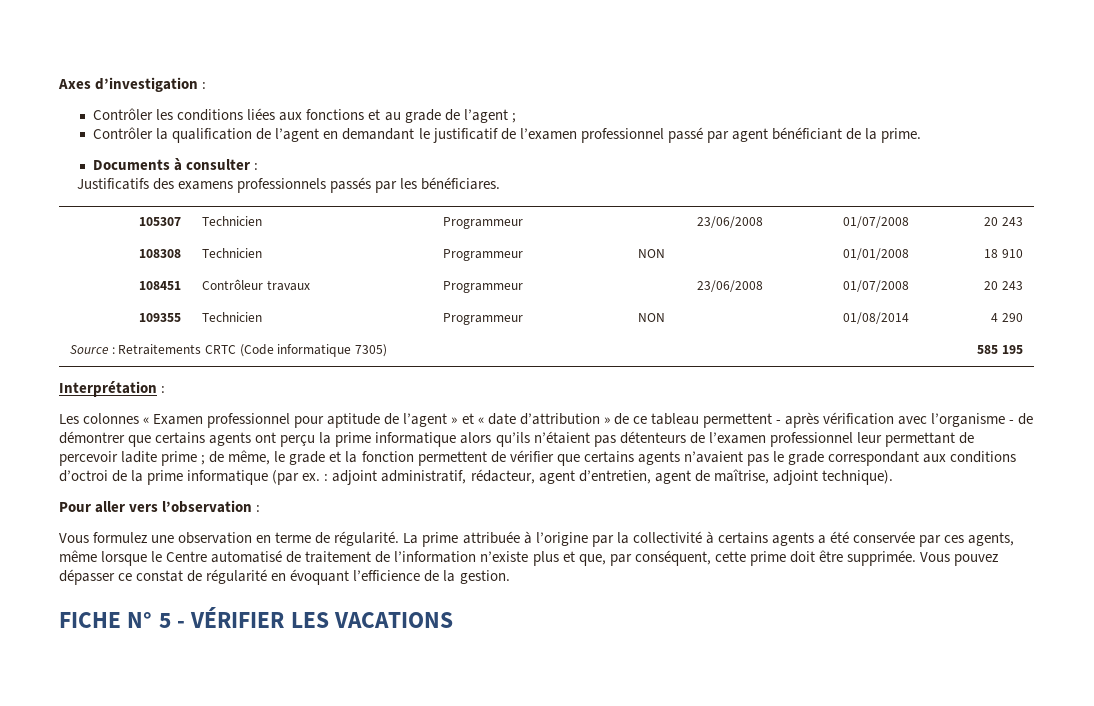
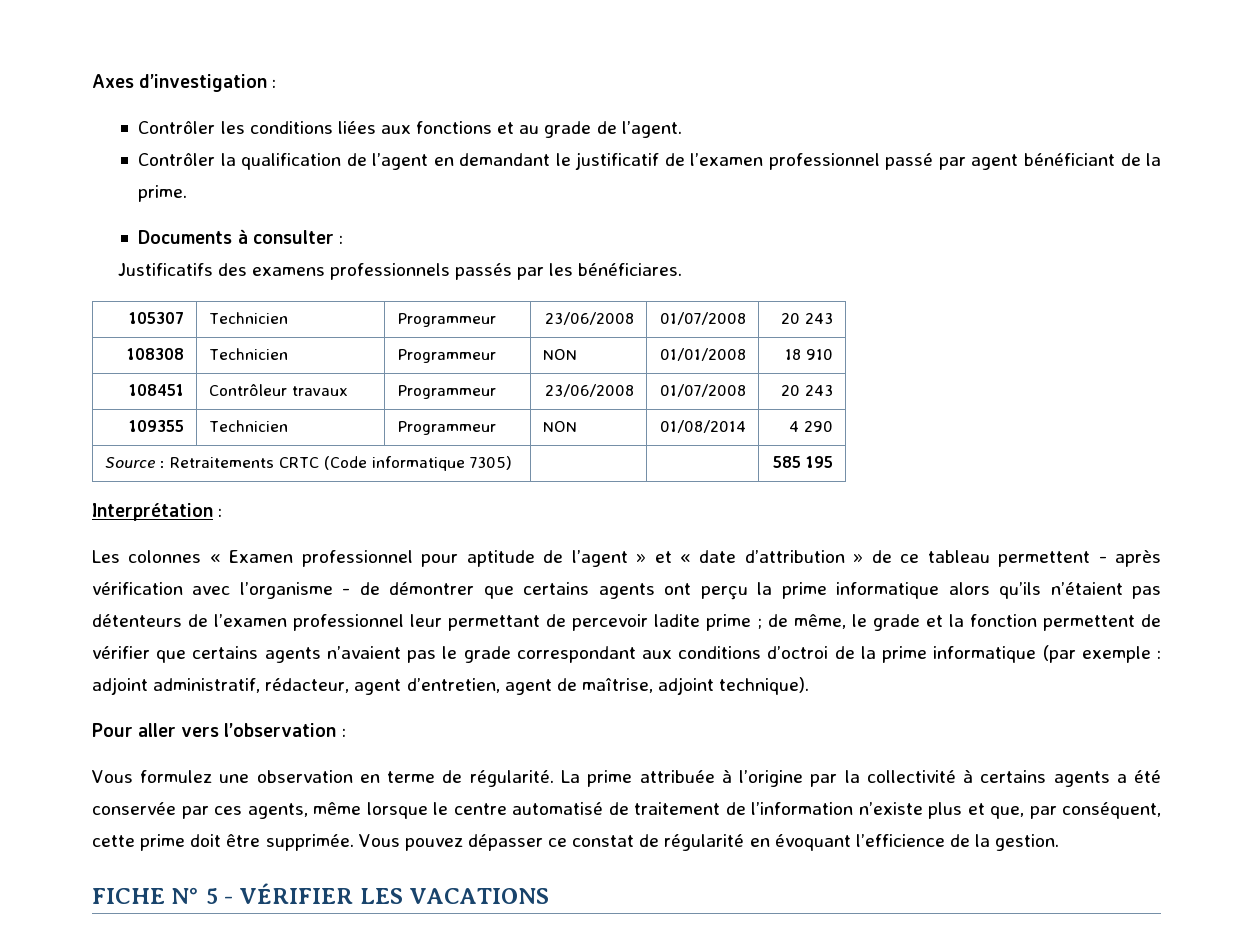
[463,109,516,123] l’agent ; -> [621,121,682,138] l’agent.
[302,473,321,481] ex. -> [1081,646,1151,663] exemple
[166,551,208,562] Centre -> [453,803,507,815] centre

